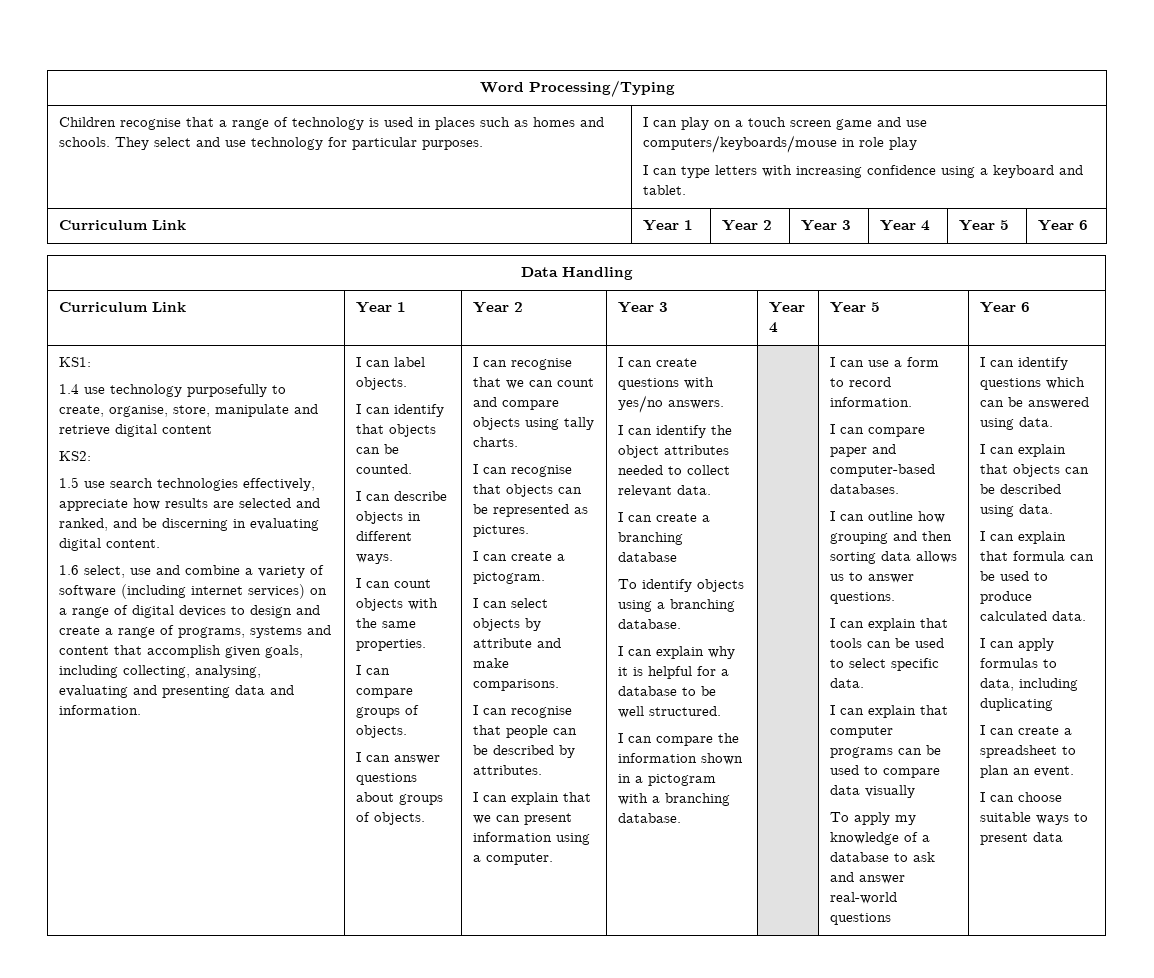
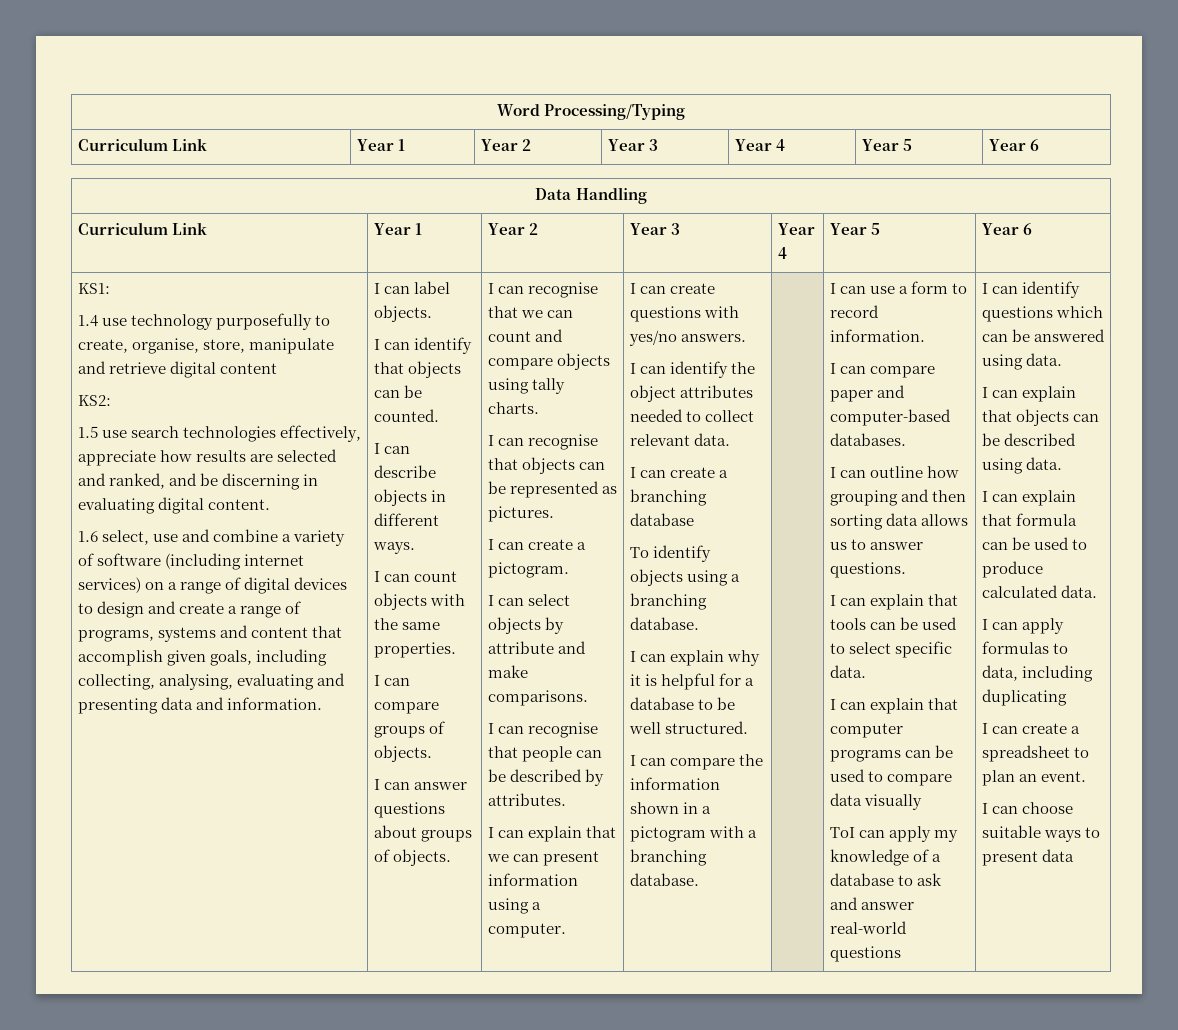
[58,117,604,130] [58,137,483,150] [642,117,927,130] [642,135,917,153] [642,165,1083,178] [642,185,686,195] // Children recognise that a range of technology is used in places such as homes and schools. They select and use technology for particular purposes. | I can play on a touch screen game and use computers/keyboards/mouse in role play // I can type letters with increasing confidence using a keyboard and tablet. -> (686, 112) none
[829,812,849,822] To -> [829,827,885,838] ToI can

